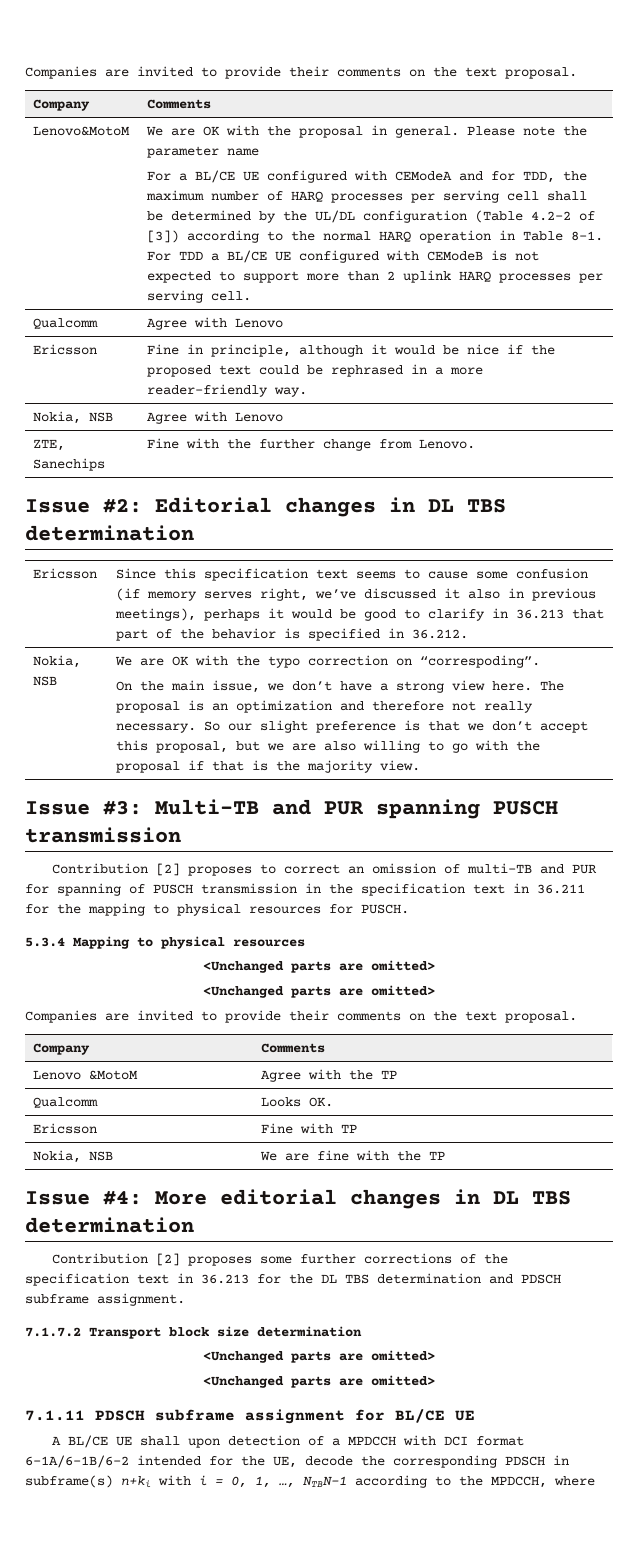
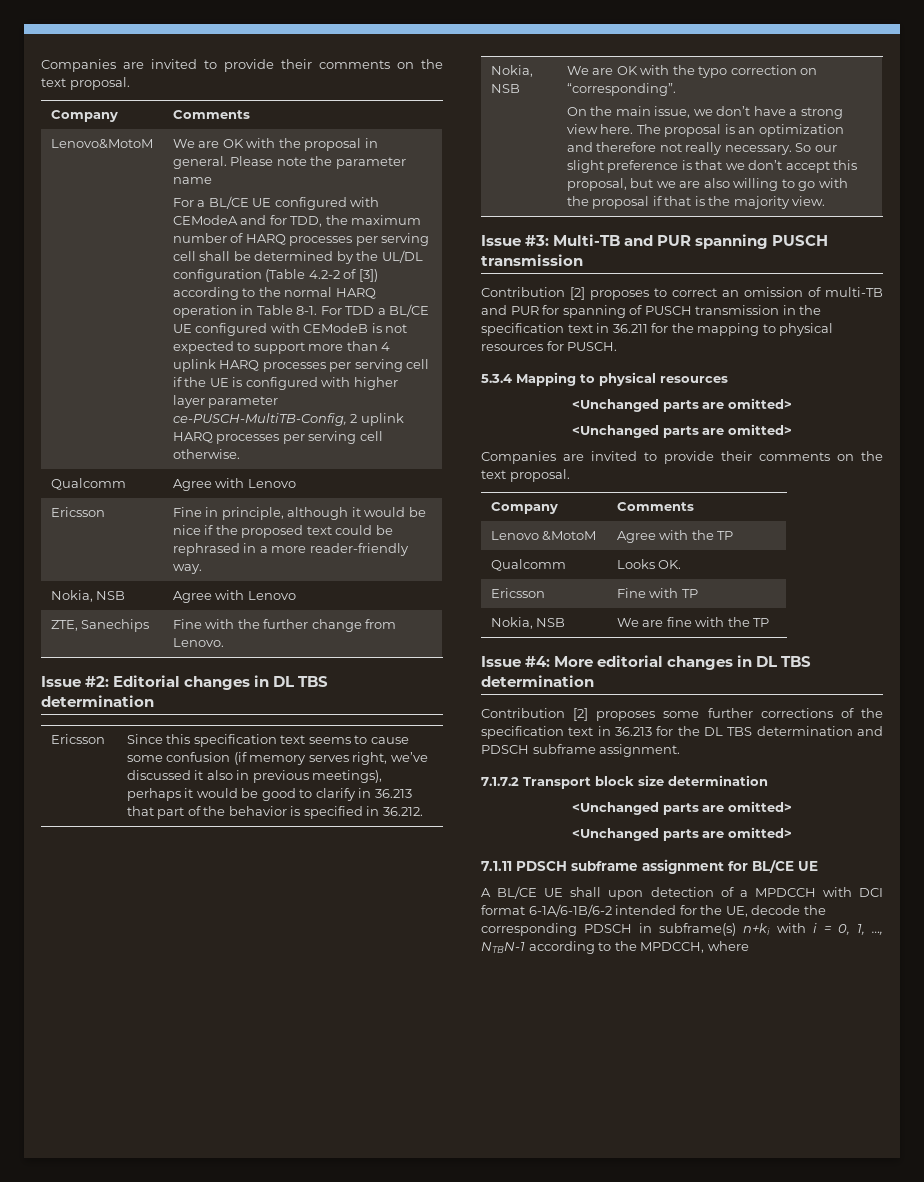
(380, 276) none -> [381,342,391,351] [172,359,430,372] [172,377,398,390] [172,395,279,408] [172,413,347,426] 4 uplink HARQ processes per serving cell if the UE is configured with higher layer parameter ce-PUSCH-MultiTB-Config,
[211,291,252,301] cell. -> [359,431,383,441] [172,449,240,459] cell otherwise.
[420,655,541,668] “correspoding”. -> [566,83,676,96] “corresponding”.

